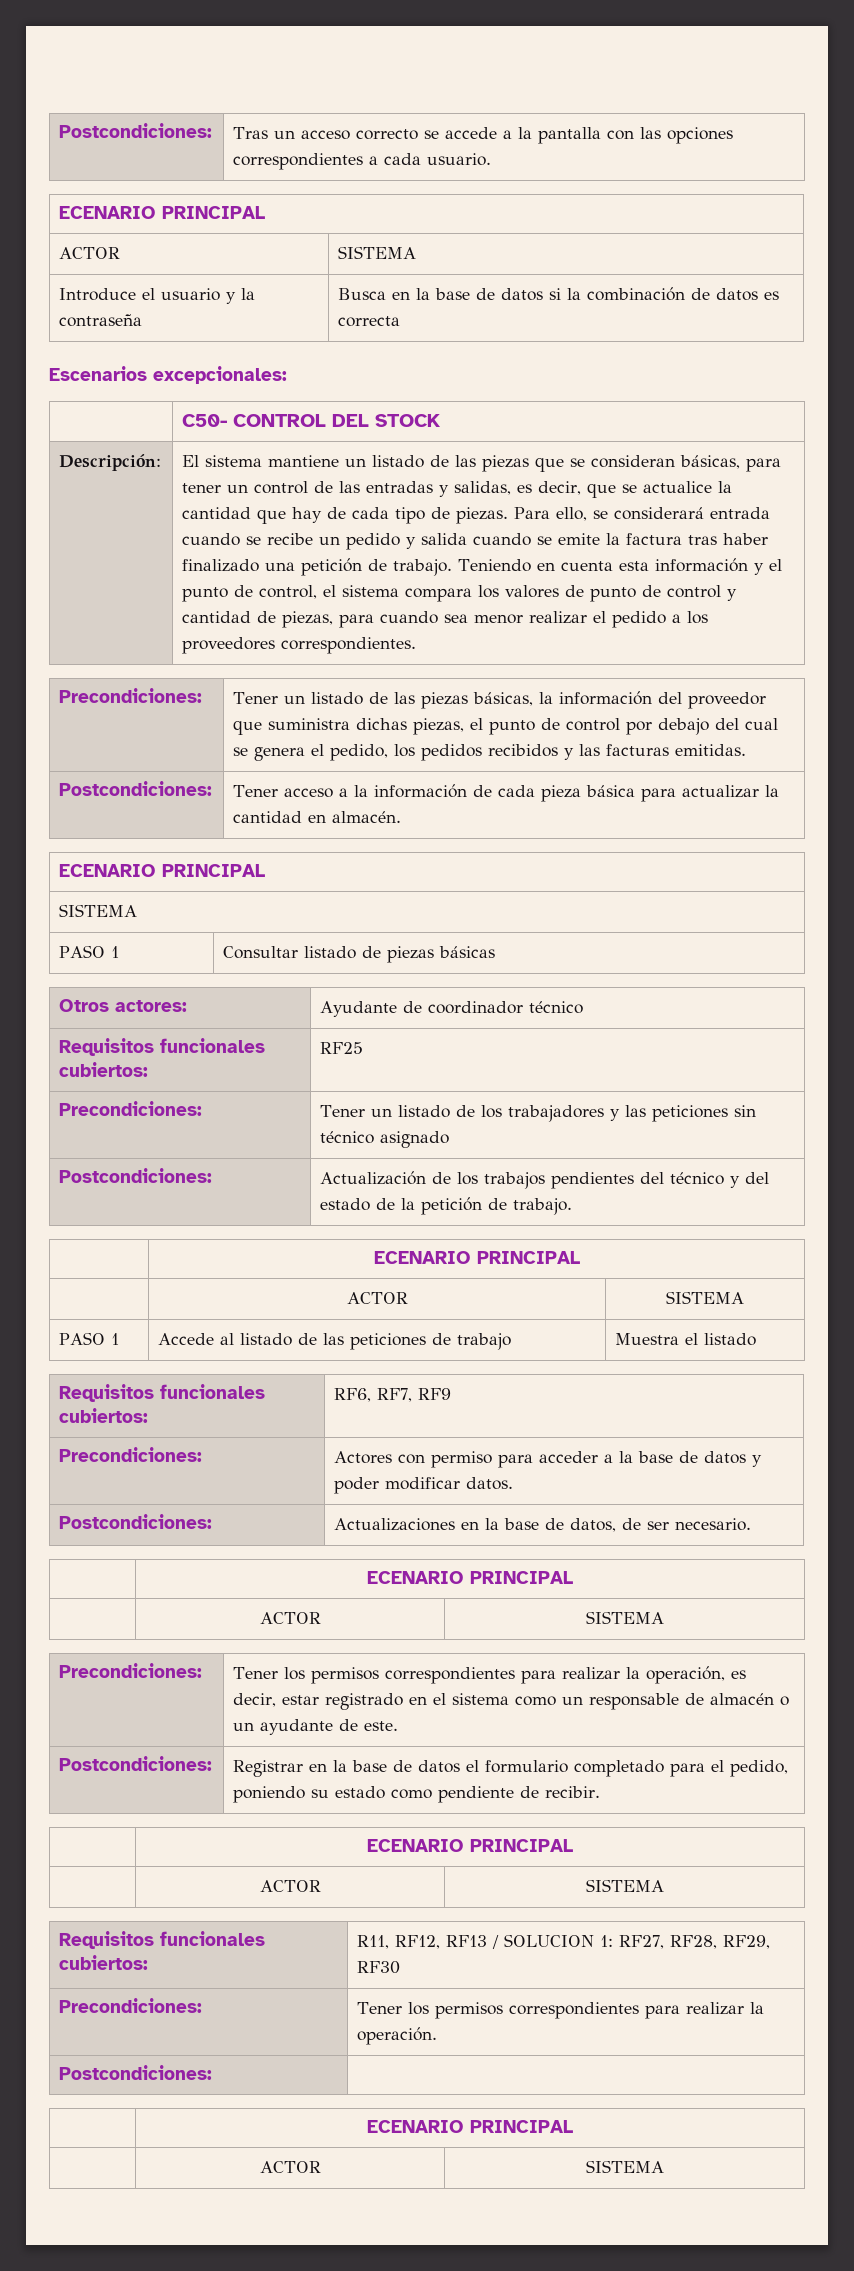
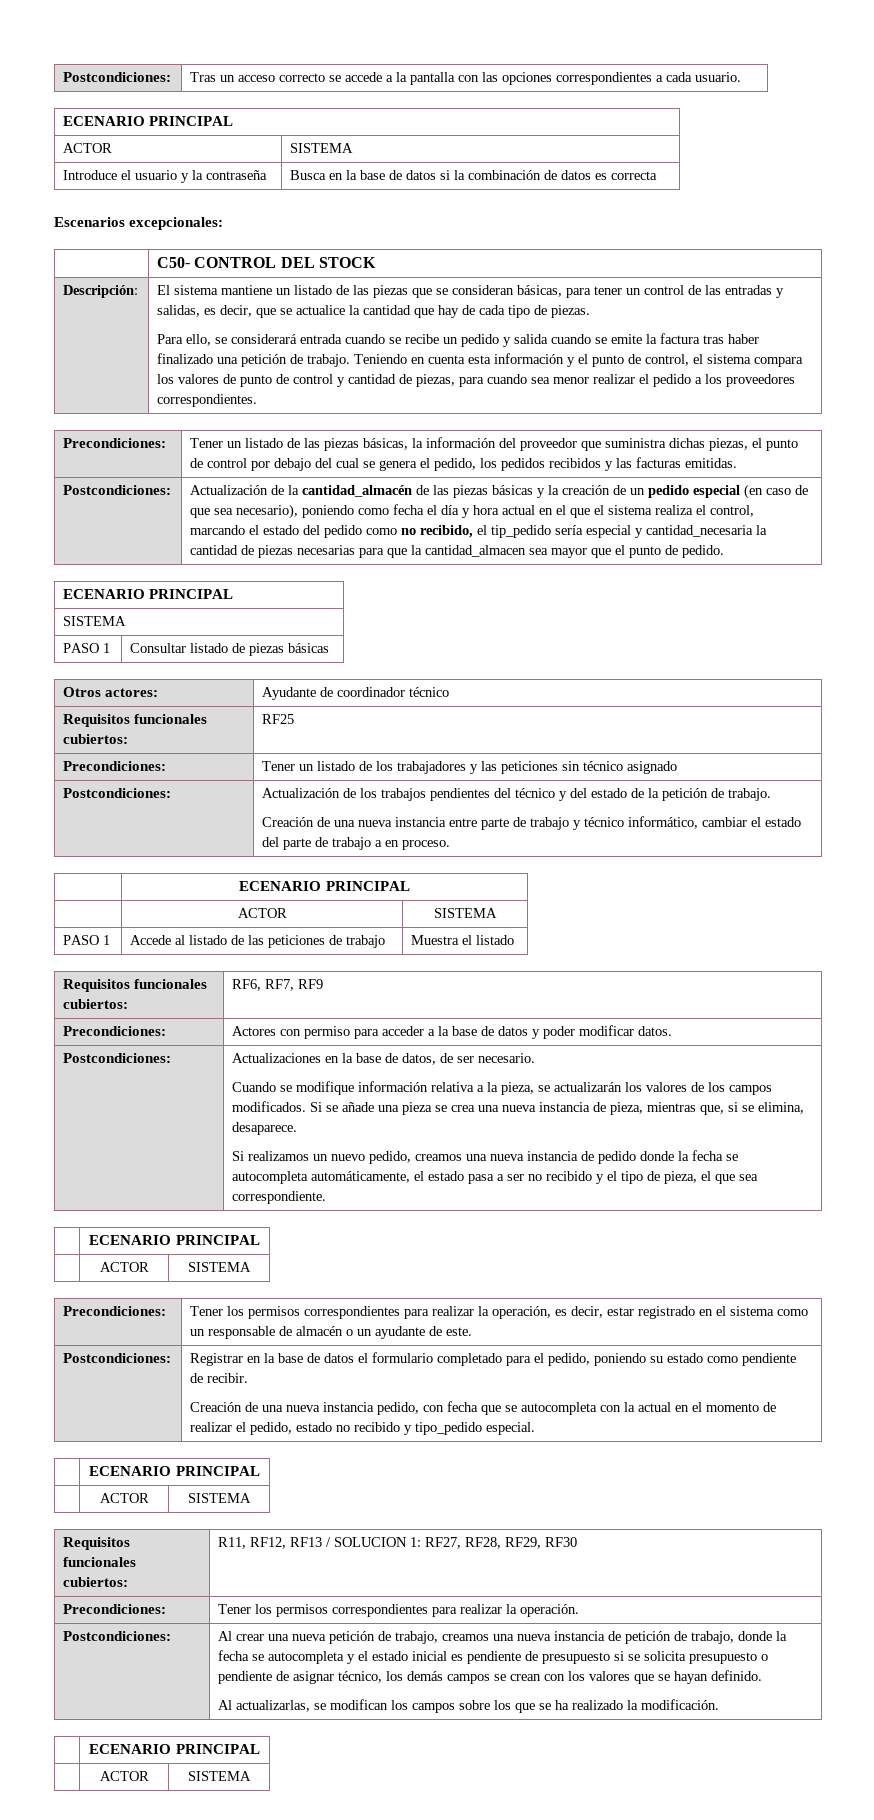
(509, 515) none -> (591, 311) //
[233,784,780,802] [233,811,402,823] Tener acceso a la información de cada pieza básica para actualizar la cantidad en almacén. -> [190,484,809,499] [190,504,755,519] [190,525,768,538] [190,545,725,558] Actualización de la cantidad_almacén de las piezas básicas y la creación de un pedido especial (en caso de que sea necesario), poniendo como fecha el día y hora actual en el que el sistema realiza el control, marcando el estado del pedido como no recibido, el tip_pedido sería especial y cantidad_necesaria la cantidad de piezas necesarias para que la cantidad_almacen sea mayor que el punto de pedido.
(573, 1206) none -> [262,816,802,830] [262,837,451,850] // Creación de una nueva instancia entre parte de trabajo y técnico informático, cambiar el estado del parte de trabajo a en proceso.
(752, 1524) none -> [232,1081,773,1095] [232,1101,805,1115] [232,1122,298,1135] [232,1150,739,1164] [232,1171,759,1184] [232,1191,327,1204] // Cuando se modifique información relativa a la pieza, se actualizarán los valores de los campos modificados. Si se añade una pieza se crea una nueva instancia de pieza, mientras que, si se elimina, desaparece. // Si realizamos un nuevo pedido, creamos una nueva instancia de pedido donde la fecha se autocompleta automáticamente, el estado pasa a ser no recibido y el tipo de pieza, el que sea correspondiente.
(601, 1792) none -> [190,1401,777,1415] [190,1422,536,1435] // Creación de una nueva instancia pedido, con fecha que se autocompleta con la actual en el momento de realizar el pedido, estado no recibido y tipo_pedido especial.
(213, 2072) none -> [218,1631,788,1644] [218,1650,769,1664] [218,1670,763,1684] [218,1699,720,1713] Al crear una nueva petición de trabajo, creamos una nueva instancia de petición de trabajo, donde la fecha se autocompleta y el estado inicial es pendiente de presupuesto si se solicita presupuesto o pendiente de asignar técnico, los demás campos se crean con los valores que se hayan definido. // Al actualizarlas, se modifican los campos sobre los que se ha realizado la modificación.

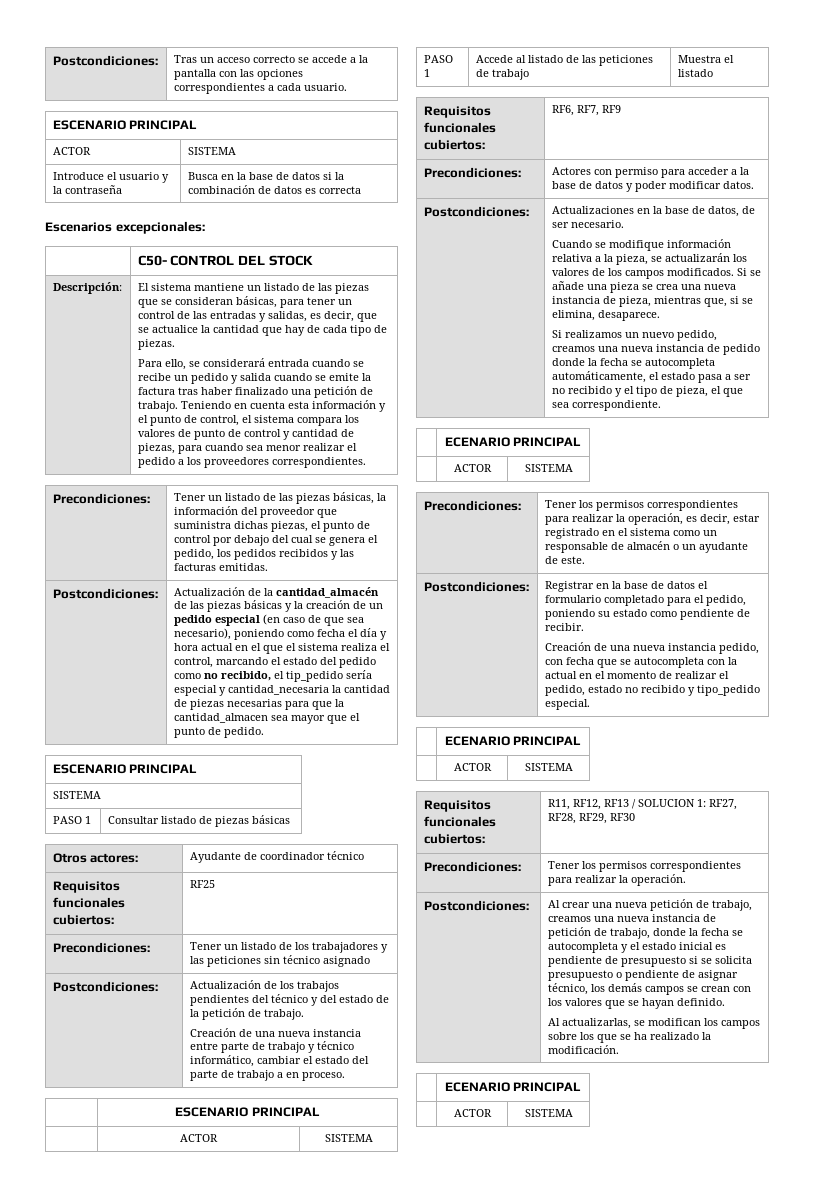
[63,116,146,126] ECENARIO -> [52,120,126,130] ESCENARIO
[63,589,146,599] ECENARIO -> [52,764,126,774] ESCENARIO
[239,881,322,891] ECENARIO -> [175,1107,249,1117] ESCENARIO

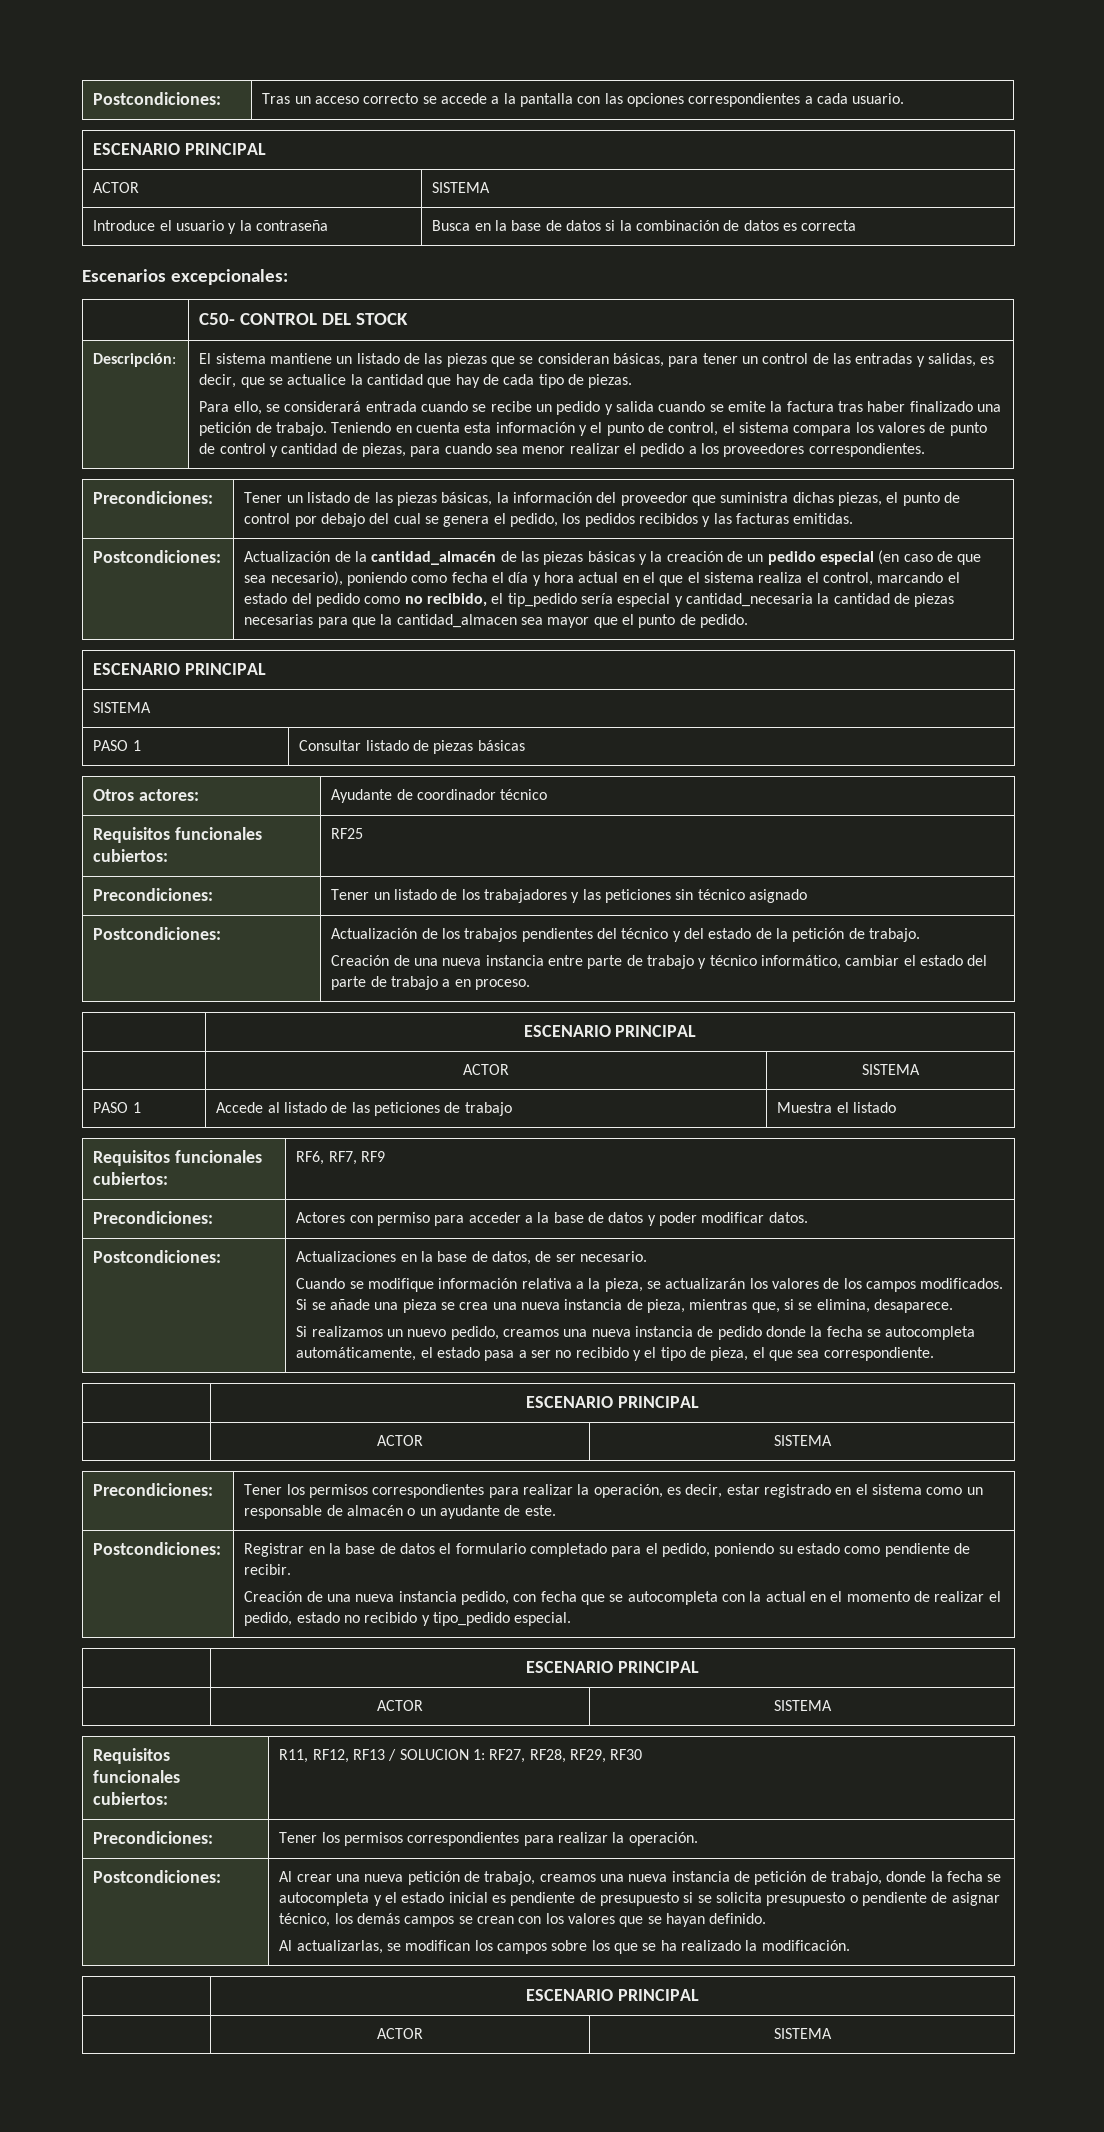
[444,437,510,447] ECENARIO -> [526,1396,614,1408] ESCENARIO
[444,736,510,746] ECENARIO -> [526,1661,614,1673] ESCENARIO
[444,1082,510,1092] ECENARIO -> [526,1989,614,2001] ESCENARIO

